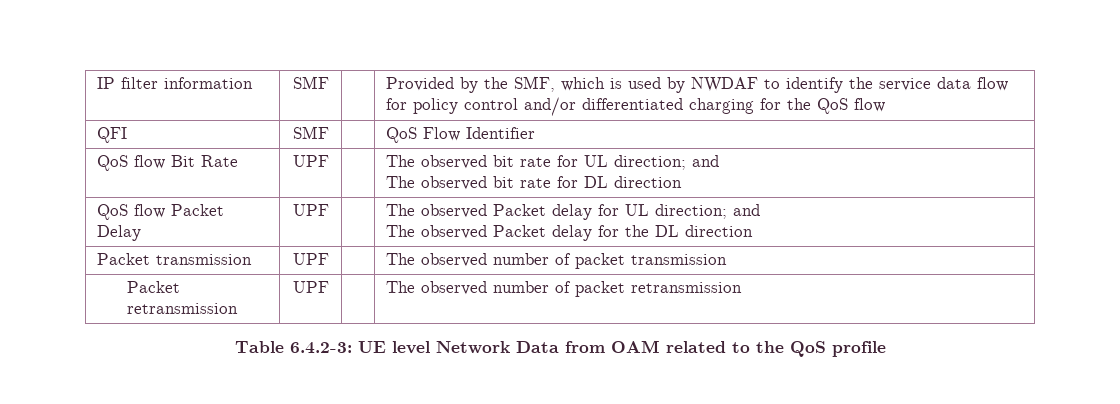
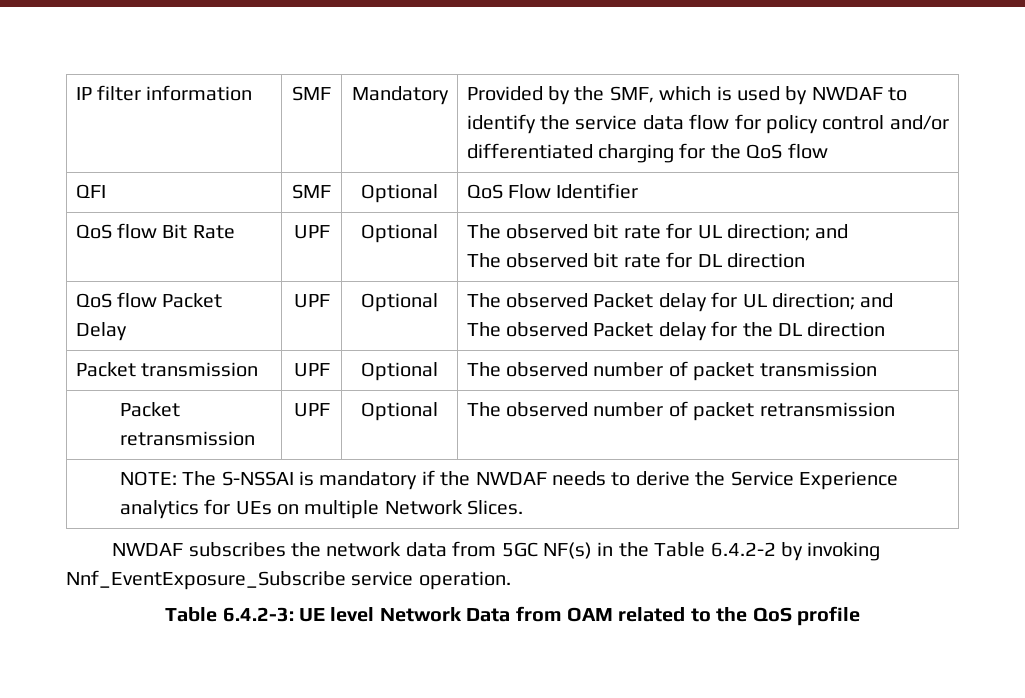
(329, 82) none -> [351,86,449,105] Mandatory
(329, 132) none -> [361,184,438,203] Optional
(329, 161) none -> [361,224,438,243] Optional
(329, 210) none -> [361,293,438,312] Optional
(329, 259) none -> [361,362,438,381] Optional
(329, 287) none -> [361,402,438,421] Optional
(743, 287) none -> [119,470,898,490] [119,499,524,519] [112,541,881,561] [66,570,511,590] // NOTE: The S-NSSAI is mandatory if the NWDAF needs to derive the Service Experience analytics for UEs on multiple Network Slices. // NWDAF subscribes the network data from 5GC NF(s) in the Table 6.4.2-2 by invoking Nnf_EventExposure_Subscribe service operation.

